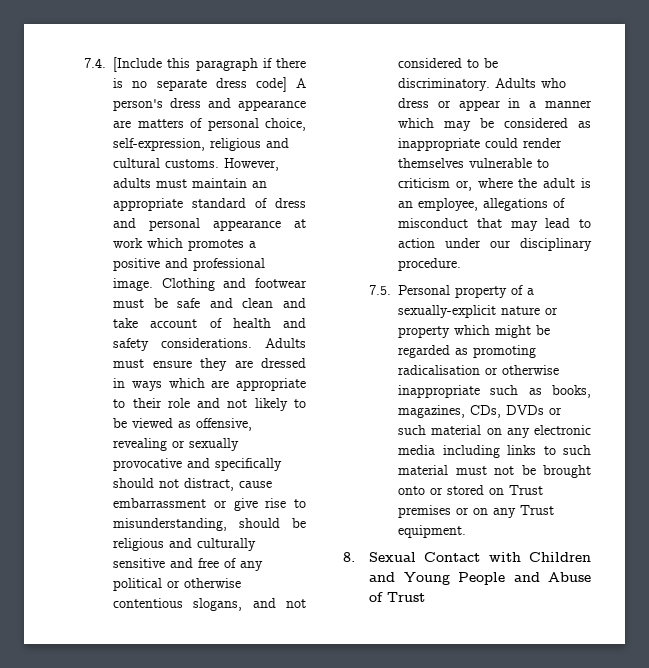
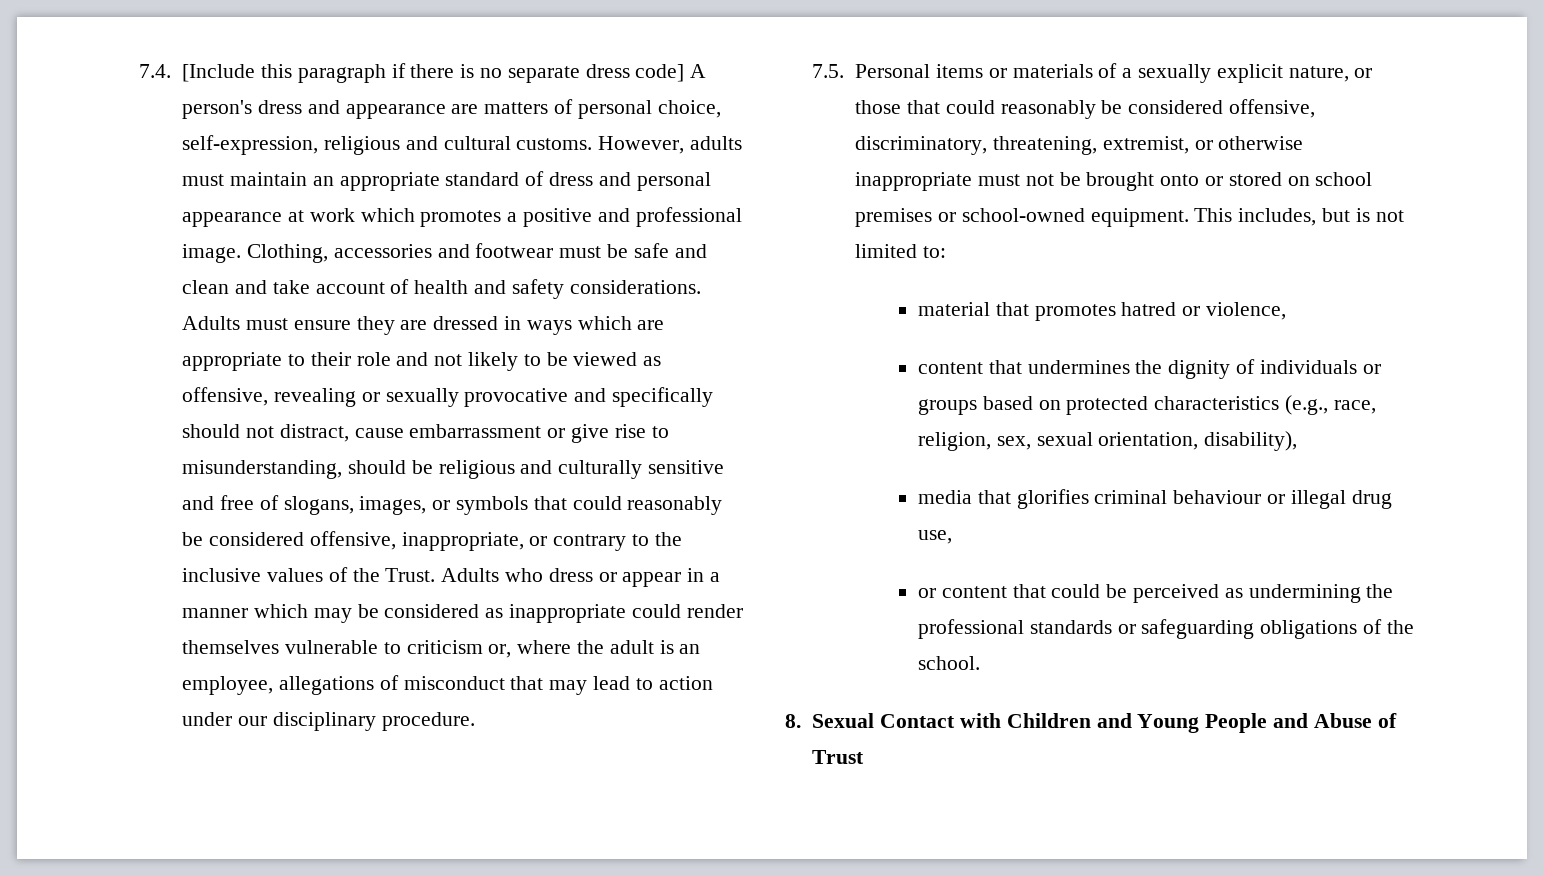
[161,278,215,291] Clothing -> [246,244,432,263] Clothing, accessories
[240,561,264,571] [113,578,242,591] [113,598,306,611] [398,58,499,68] [398,78,491,91] any political or otherwise contentious slogans, and not considered to be discriminatory. -> [283,496,723,515] [182,531,682,551] [182,567,436,582] slogans, images, or symbols that could reasonably be considered offensive, inappropriate, or contrary to the inclusive values of the Trust.
[455,285,535,298] [398,305,559,318] [398,325,551,338] [398,345,537,358] [398,365,560,375] [398,385,591,398] [398,405,563,418] [398,425,591,438] [398,445,591,458] [398,465,449,475] property of a sexually-explicit nature or property which might be regarded as promoting radicalisation or otherwise inappropriate such as books, magazines, CDs, DVDs or such material on any electronic media including links to such material -> [935,63,1373,83] [855,99,1315,119] [855,136,1304,155] [855,172,973,191] items or materials of a sexually explicit nature, or those that could reasonably be considered offensive, discriminatory, threatening, extremist, or otherwise inappropriate
[509,485,544,495] Trust -> [1315,172,1373,186] school
[473,505,555,518] [398,525,467,538] on any Trust equipment. -> [961,208,1404,227] [855,244,946,258] [917,302,1287,321] [917,359,1381,379] [917,395,1376,415] [917,431,1298,451] [917,489,1392,509] [917,530,952,544] [917,584,1394,603] [917,619,1414,639] [917,656,980,670] school-owned equipment. This includes, but is not limited to: // material that promotes hatred or violence, // content that undermines the dignity of individuals or groups based on protected characteristics (e.g., race, religion, sex, sexual orientation, disability), // media that glorifies criminal behaviour or illegal drug use, // or content that could be perceived as undermining the professional standards or safeguarding obligations of the school.

